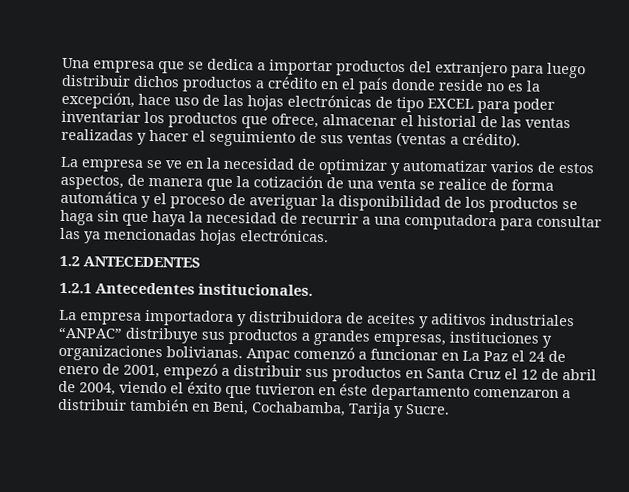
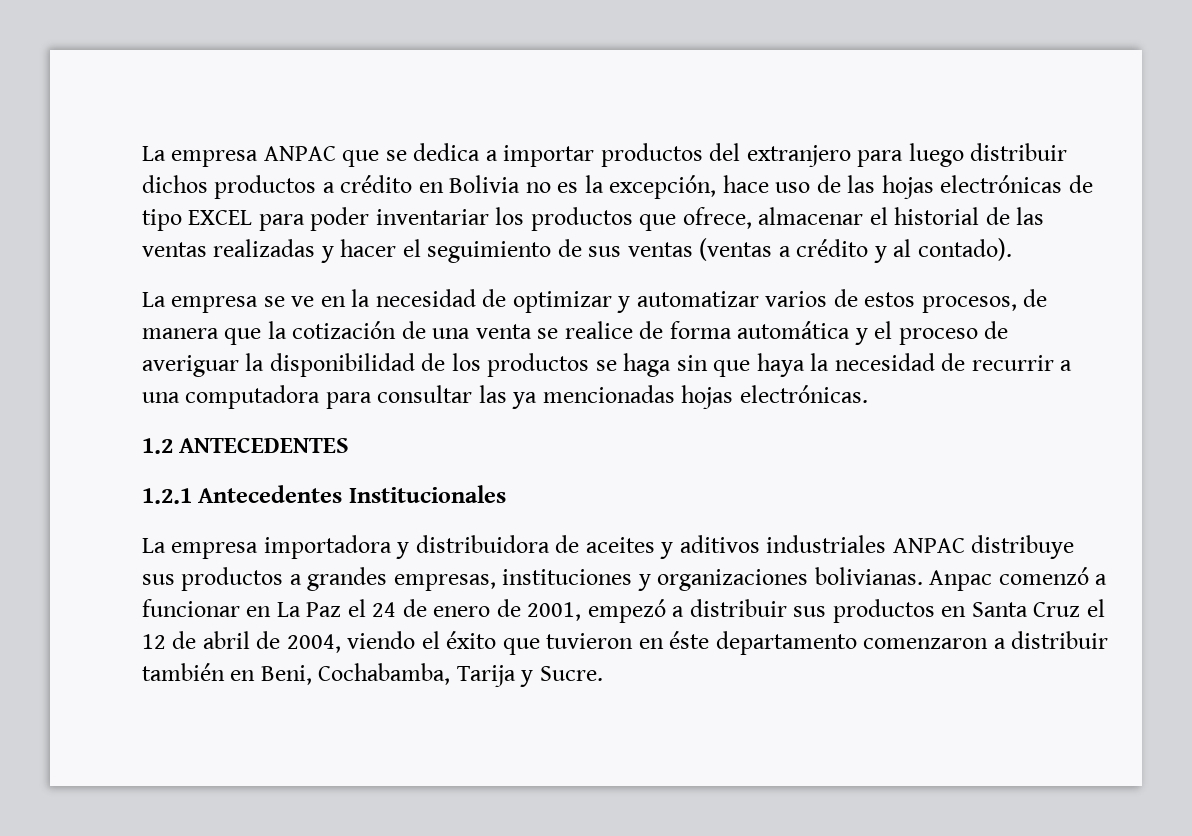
[62,57,155,74] Una empresa -> [142,146,336,167] La empresa ANPAC
[341,77,484,94] el país donde reside -> [449,175,521,193] Bolivia
[462,132,521,148] crédito). -> [796,238,1012,263] crédito y al contado).
[60,174,124,190] aspectos, -> [921,296,1017,313] procesos,
[198,283,313,296] institucionales. -> [348,485,506,503] Institucionales
[58,326,123,339] “ANPAC” -> [892,538,965,553] ANPAC

